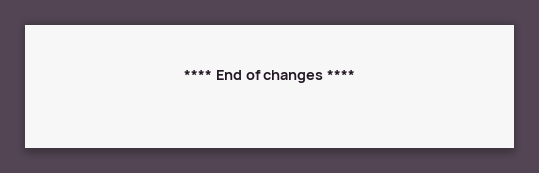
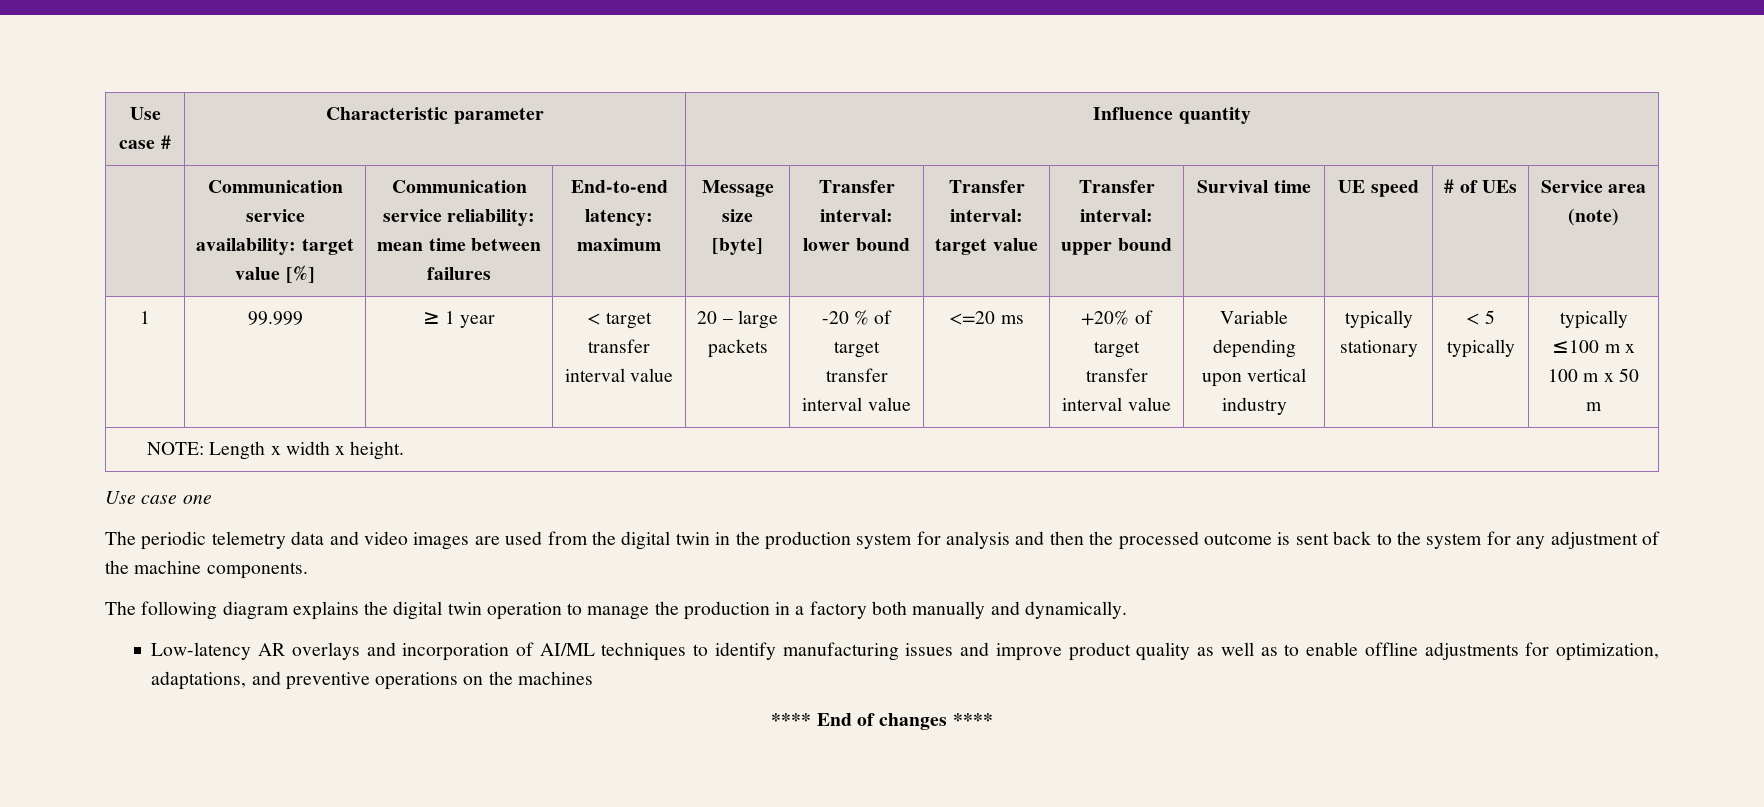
(183, 75) none -> [129,107,161,120] [119,135,171,149] [326,107,544,124] [1093,107,1251,124] [207,180,343,193] [245,209,305,222] [196,238,354,255] [235,265,315,283] [391,180,527,193] [382,209,536,226] [377,238,541,251] [427,267,491,280] [570,180,668,193] [585,209,653,226] [577,238,661,251] [701,180,774,197] [722,209,753,222] [712,238,763,255] [818,180,895,193] [820,209,893,222] [803,238,910,251] [948,180,1025,193] [950,209,1023,222] [935,238,1038,255] [1078,180,1155,193] [1080,209,1153,222] [1061,238,1172,255] [1197,180,1311,193] [1338,180,1419,197] [1444,179,1517,193] [1540,180,1647,193] [1568,208,1619,226] [140,311,150,324] [247,311,303,325] [422,311,496,328] [587,312,652,329] [588,339,650,353] [564,368,674,382] [697,310,778,329] [707,339,768,358] [821,310,893,325] [834,341,880,358] [825,368,888,382] [802,397,911,411] [949,311,1024,325] [1081,310,1153,326] [1094,341,1140,358] [1085,368,1148,382] [1062,397,1171,411] [1220,310,1288,324] [1212,339,1296,358] [1201,368,1307,387] [1221,397,1287,415] [1344,310,1413,329] [1339,340,1418,357] [1466,310,1495,325] [1446,339,1515,358] [1559,310,1628,329] [1552,340,1635,353] [1548,368,1639,382] [1586,402,1602,411] [147,441,405,460] [105,491,212,504] [105,531,1661,550] [105,560,308,579] [105,601,1127,620] [151,642,1660,661] [151,671,593,690] Use case # | Characteristic parameter | Influence quantity // | Communication service availability: target value [%] | Communication service reliability: mean time between failures | End-to-end latency: maximum | Message size [byte] | Transfer interval: lower bound | Transfer interval: target value | Transfer interval: upper bound | Survival time | UE speed | # of UEs | Service area (note) // 1 | 99.999 | ≥ 1 year | < target transfer interval value | 20 – large packets | -20 % of target transfer interval value | <=20 ms | +20% of target transfer interval value | Variable depending upon vertical industry | typically stationary | < 5 typically | typically ≤100 m x 100 m x 50 m // NOTE: Length x width x height. // Use case one // The periodic telemetry data and video images are used from the digital twin in the production system for analysis and then the processed outcome is sent back to the system for any adjustment of the machine components. // The following diagram explains the digital twin operation to manage the production in a factory both manually and dynamically. // Low-latency AR overlays and incorporation of AI/ML techniques to identify manufacturing issues and improve product quality as well as to enable offline adjustments for optimization, adaptations, and preventive operations on the machines //

